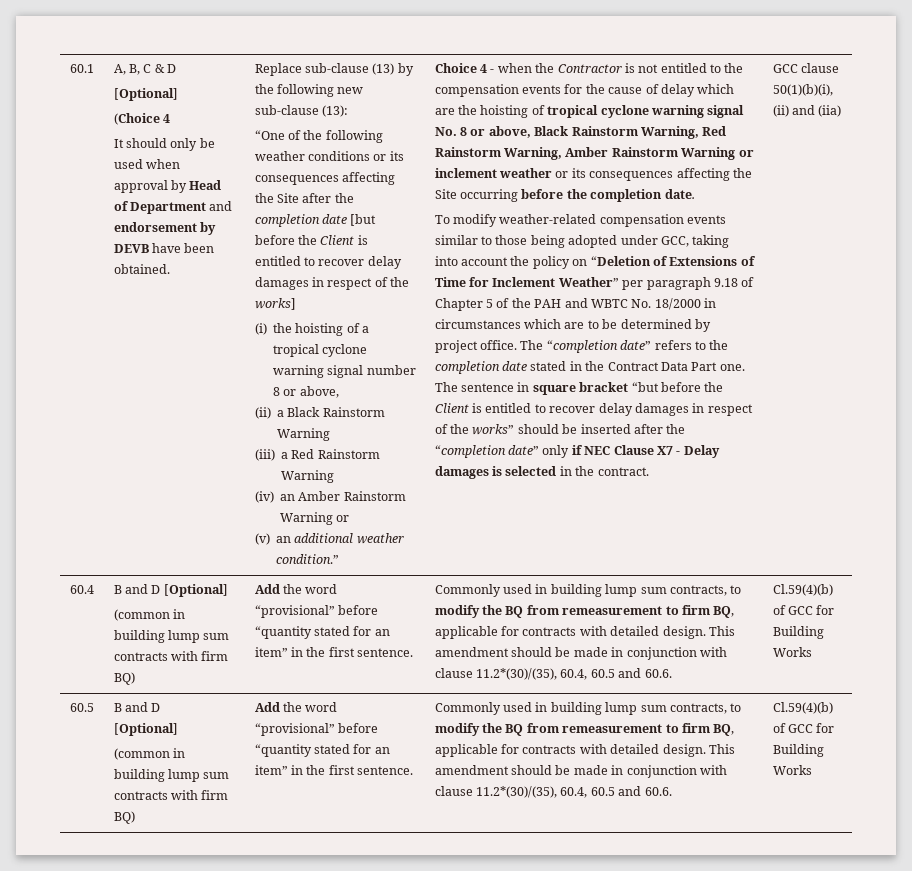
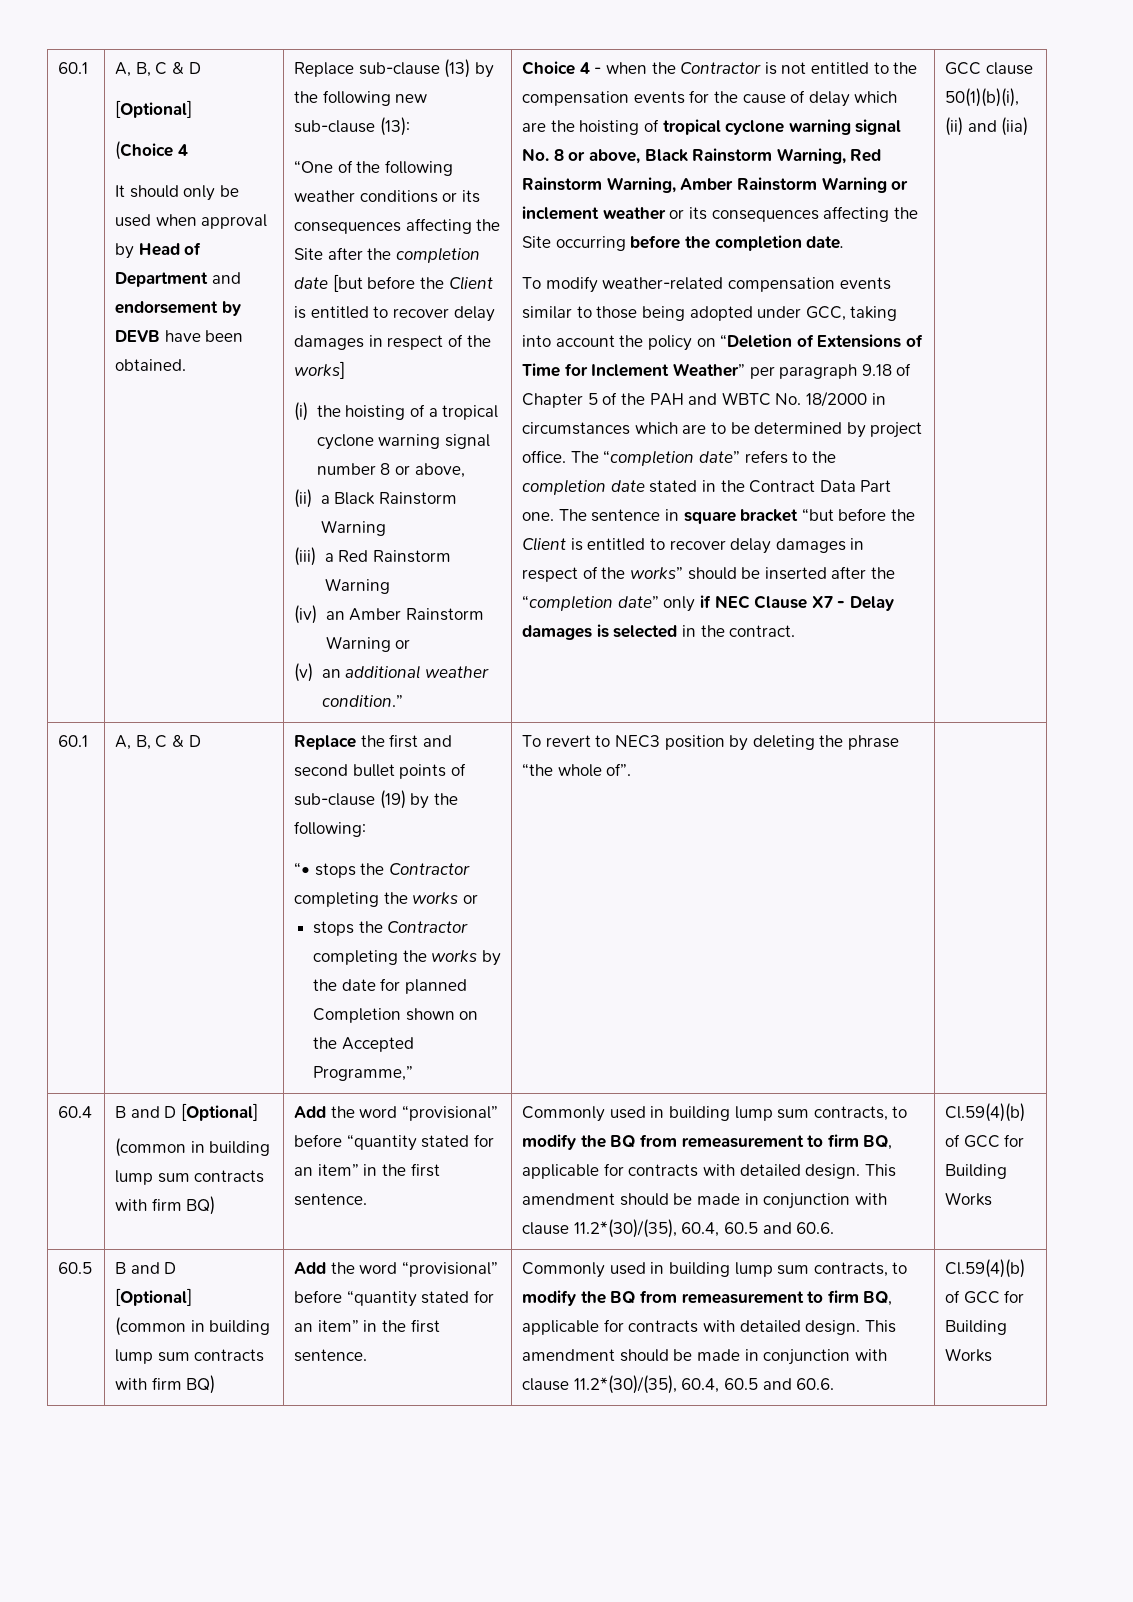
(842, 111) none -> [58,735,89,747] [115,734,201,750] [294,734,452,750] [294,763,466,779] [294,790,458,809] [294,821,367,837] [294,862,470,878] [294,892,478,907] [312,921,469,936] [312,950,501,966] [312,978,467,994] [312,1008,479,1023] [312,1037,414,1052] [312,1066,413,1081] [522,735,899,751] [522,763,632,777] // 60.1 | A, B, C & D | Replace the first and second bullet points of sub-clause (19) by the following: // “• stops the Contractor completing the works or // stops the Contractor completing the works by the date for planned Completion shown on the Accepted Programme,” | To revert to NEC3 position by deleting the phrase “the whole of”. |

